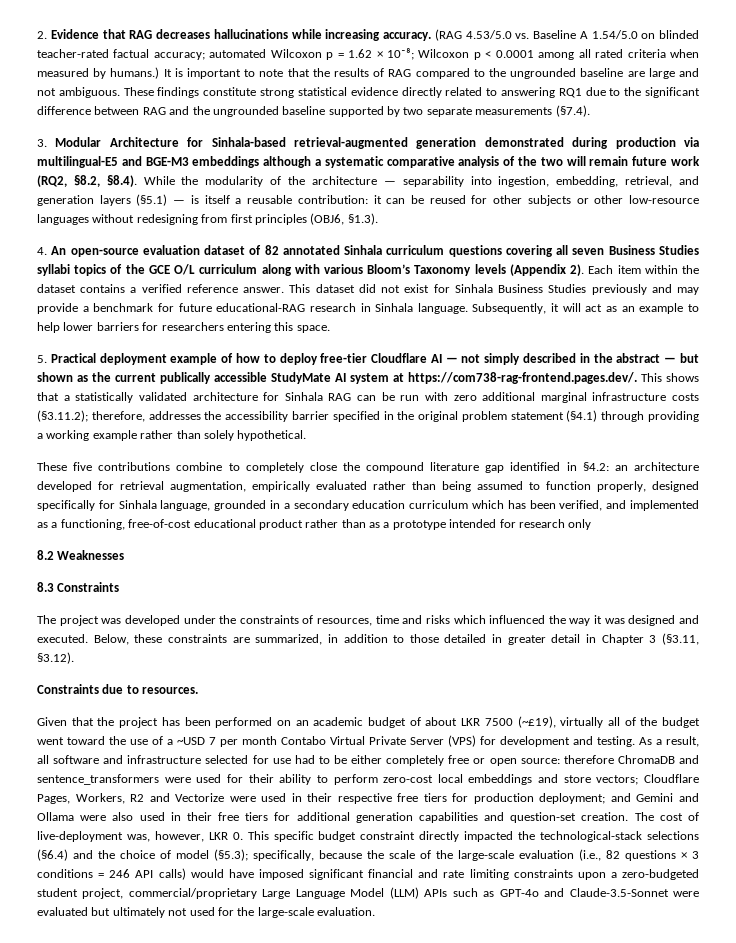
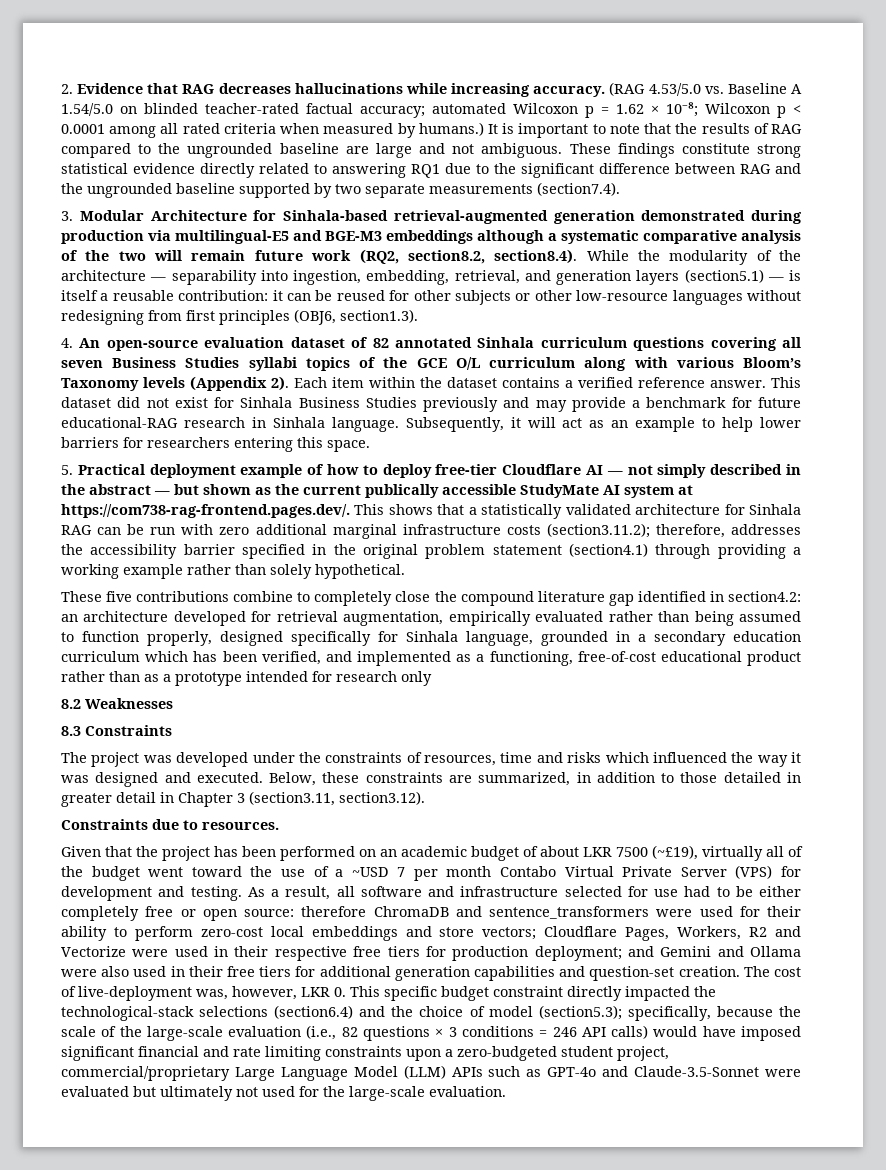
[555,105,590,117] (§7.4). -> [537,182,620,196] (section7.4).
[73,175,137,187] §8.2, §8.4). -> [407,249,578,264] section8.2, section8.4).
[136,194,168,206] (§5.1) -> [684,269,764,283] (section5.1)
[347,213,378,225] §1.3). -> [340,309,418,323] section1.3).
[37,410,88,422] (§3.11.2); -> [546,523,650,538] (section3.11.2);
[566,410,598,422] (§4.1) -> [569,543,648,557] (section4.1)
[582,462,609,471] §4.2: -> [728,591,802,602] section4.2:
[661,633,699,645] [37,652,74,664] (§3.11, §3.12). -> [249,791,425,806] (section3.11, section3.12).
[37,849,68,861] (§6.4) -> [274,1005,354,1019] (section6.4)
[214,849,248,861] (§5.3); -> [538,1005,622,1020] (section5.3);

